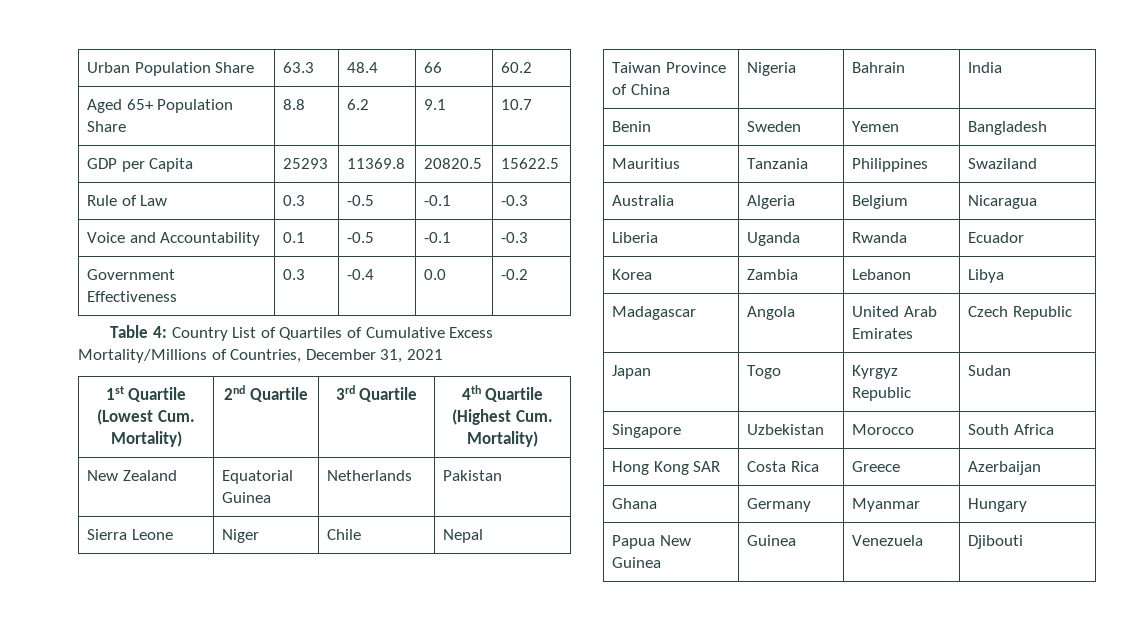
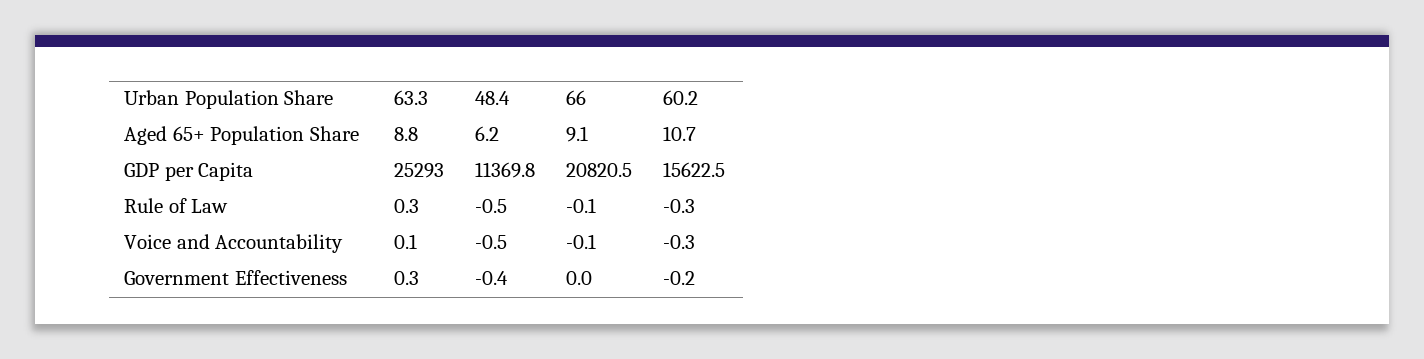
[110,325,494,341] [78,349,443,363] [105,386,187,402] [97,409,195,425] [110,431,182,447] [224,385,308,402] [335,385,418,402] [461,385,544,402] [452,409,553,425] [467,431,538,447] [87,470,177,481] [222,470,294,484] [222,492,272,503] [327,470,413,481] [443,470,503,481] [87,529,173,540] [222,529,260,543] [327,529,362,540] [443,529,484,543] [612,62,726,73] [612,84,670,95] [747,62,797,76] [852,62,906,73] [968,62,1003,73] [612,121,652,132] [747,121,802,132] [852,121,900,132] [968,121,1048,135] [612,158,681,169] [747,158,809,169] [852,158,929,172] [968,158,1038,169] [612,195,675,206] [747,195,796,209] [852,195,909,209] [968,195,1038,209] [612,232,659,243] [747,232,801,246] [852,232,908,243] [968,232,1025,243] [612,269,653,280] [747,269,799,280] [852,269,912,280] [968,269,1005,283] [612,306,697,320] [747,306,796,320] [852,306,937,317] [852,328,914,339] [968,306,1072,320] [612,365,652,379] [747,365,782,379] [852,365,899,379] [852,387,912,401] [968,365,1012,376] [612,424,682,438] [747,424,825,435] [852,424,915,435] [968,424,1054,435] [612,461,721,475] [747,461,819,472] [852,461,901,472] [968,461,1042,475] [612,498,658,509] [747,498,812,512] [852,498,921,512] [968,498,1028,512] [612,535,691,549] [612,557,662,568] [747,535,797,546] [852,535,924,546] [968,535,1024,549] // Table 4: Country List of Quartiles of Cumulative Excess Mortality/Millions of Countries, December 31, 2021 // 1st Quartile (Lowest Cum. Mortality) | 2nd Quartile | 3rd Quartile | 4th Quartile (Highest Cum. Mortality) // New Zealand | Equatorial Guinea | Netherlands | Pakistan // Sierra Leone | Niger | Chile | Nepal // Taiwan Province of China | Nigeria | Bahrain | India // Benin | Sweden | Yemen | Bangladesh // Mauritius | Tanzania | Philippines | Swaziland // Australia | Algeria | Belgium | Nicaragua // Liberia | Uganda | Rwanda | Ecuador // Korea | Zambia | Lebanon | Libya // Madagascar | Angola | United Arab Emirates | Czech Republic // Japan | Togo | Kyrgyz Republic | Sudan // Singapore | Uzbekistan | Morocco | South Africa // Hong Kong SAR | Costa Rica | Greece | Azerbaijan // Ghana | Germany | Myanmar | Hungary // Papua New Guinea | Guinea | Venezuela | Djibouti -> (696, 278) none

